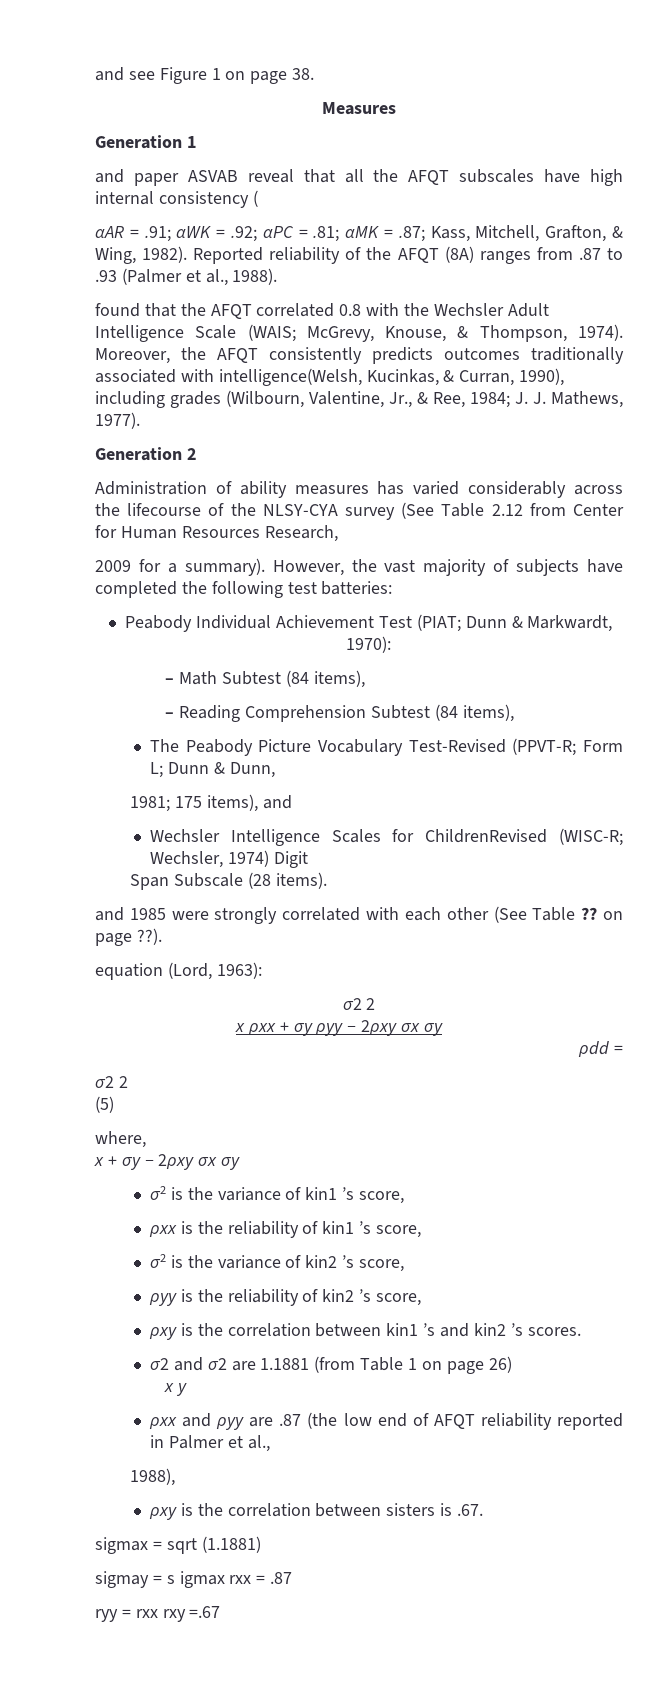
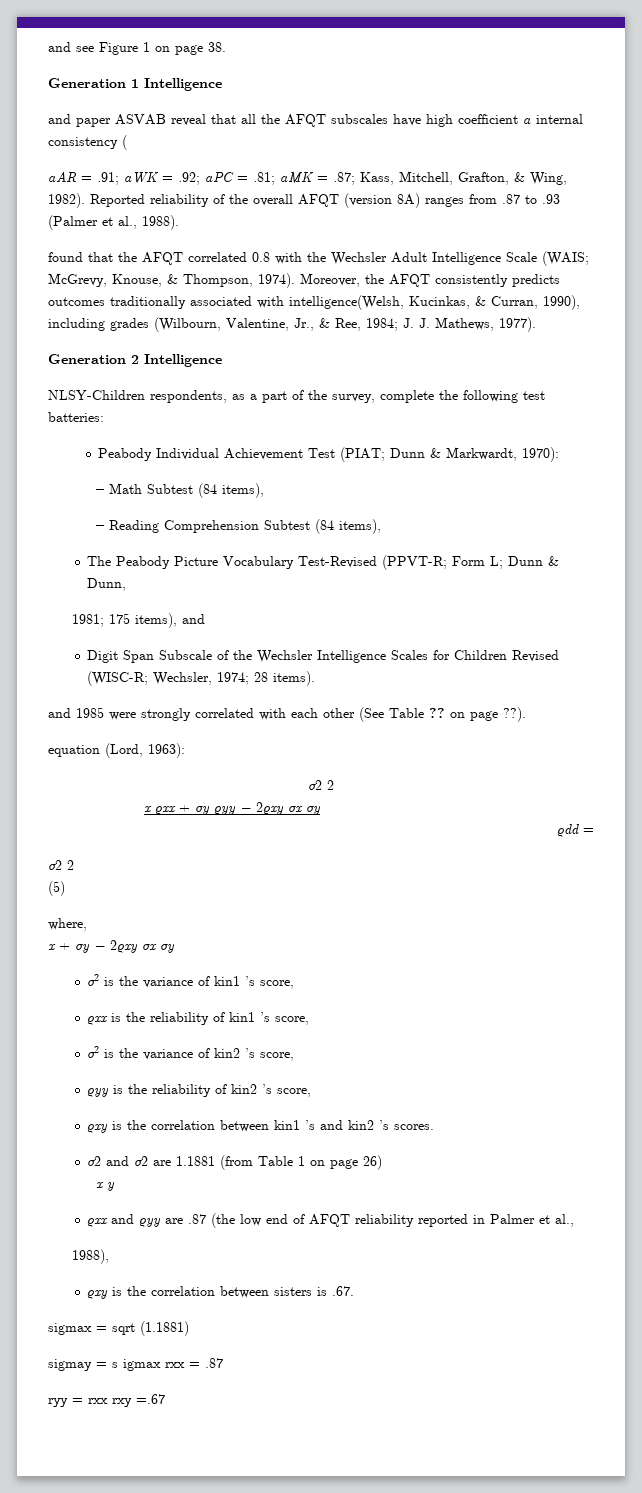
[322,102,396,115] // Measures -> (226, 47) none
(197, 142) none -> [144,78,222,91] Intelligence
(623, 177) none -> [458,114,531,124] coefficient α
[397,246,474,263] AFQT (8A) -> [253,193,420,208] overall AFQT (version 8A)
[95,481,623,498] [95,502,624,520] [95,525,338,542] [95,558,623,576] [95,581,177,598] // Administration of ability measures has varied considerably across the lifecourse of the NLSY-CYA survey (See Table 2.12 from Center for Human Resources Research, // 2009 for a summary). However, the vast majority of subjects have completed -> [144,354,222,367] [48,390,434,403] Intelligence // NLSY-Children respondents, as a part of the survey, complete
[150,828,623,846] [150,850,308,868] [130,872,271,890] Wechsler Intelligence Scales for ChildrenRevised (WISC-R; Wechsler, 1974) Digit // Span Subscale (28 -> [87,650,560,663] [87,671,269,686] Digit Span Subscale of the Wechsler Intelligence Scales for Children Revised (WISC-R; Wechsler, 1974; 28

